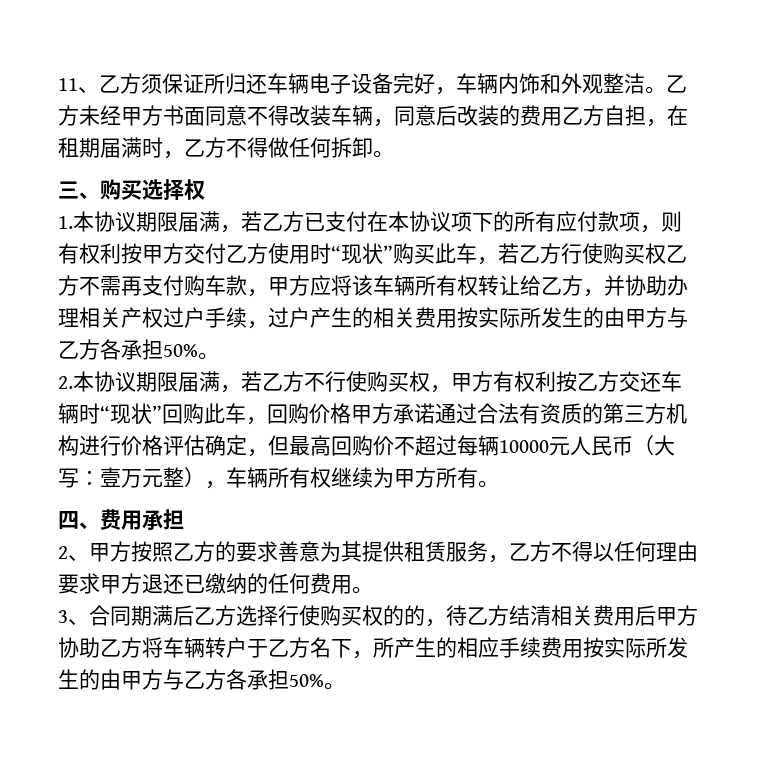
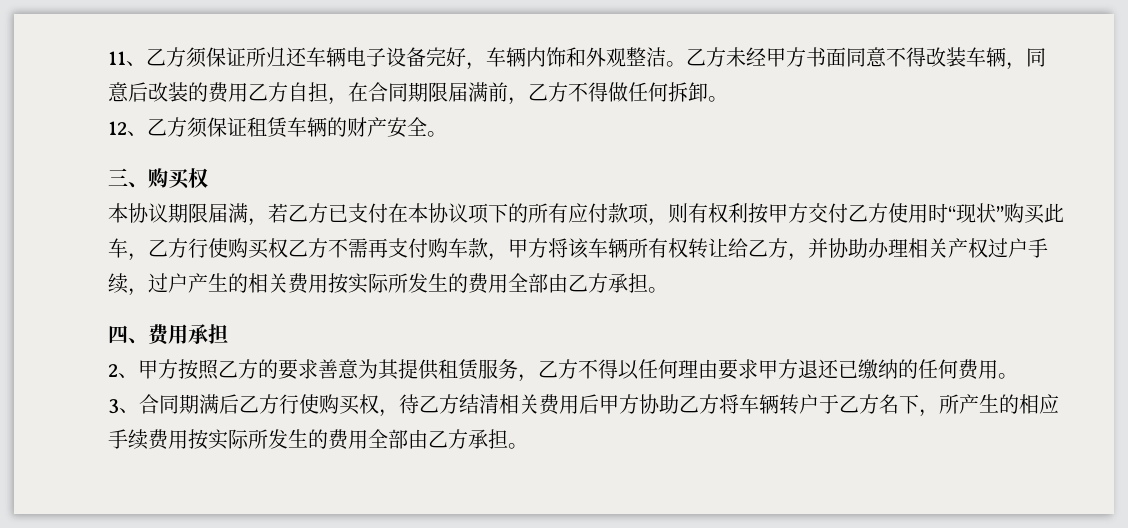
[58,137,163,158] 租期届满时 -> [368,82,508,102] 合同期限届满前
(394, 154) none -> [108,117,447,138] // 12、乙方须保证租赁车辆的财产安全。
[142,179,184,200] 选择 -> (190, 179) none
[58,216,73,229] 1. -> (208, 178) none
[498,243,519,264] 若 -> (148, 257) none
[310,275,331,296] 应 -> (548, 248) none
[604,307,688,328] [58,339,219,360] [58,371,682,393] [58,403,687,425] [58,435,675,457] [58,467,478,489] 由甲方与乙方各承担50%。 // 2.本协议期限届满，若乙方不行使购买权，甲方有权利按乙方交还车辆时“现状”回购此车，回购价格甲方承诺通过合法有资质的第三方机构进行价格评估确定，但最高回购价不超过每辆10000元人民币（大写：壹万元整），车辆所有权继续为甲方所有 -> [468,273,648,294] 费用全部由乙方承担
[236,605,425,626] 选择行使购买权的的 -> [279,394,379,415] 行使购买权
[100,669,324,690] 由甲方与乙方各承担50% -> [328,429,508,450] 费用全部由乙方承担

